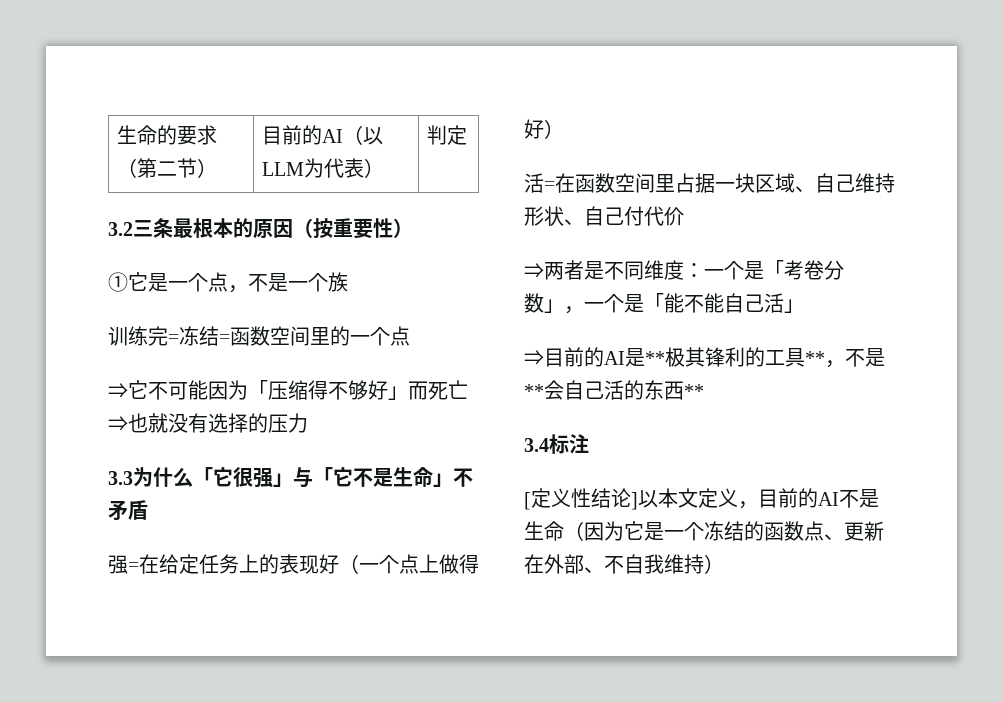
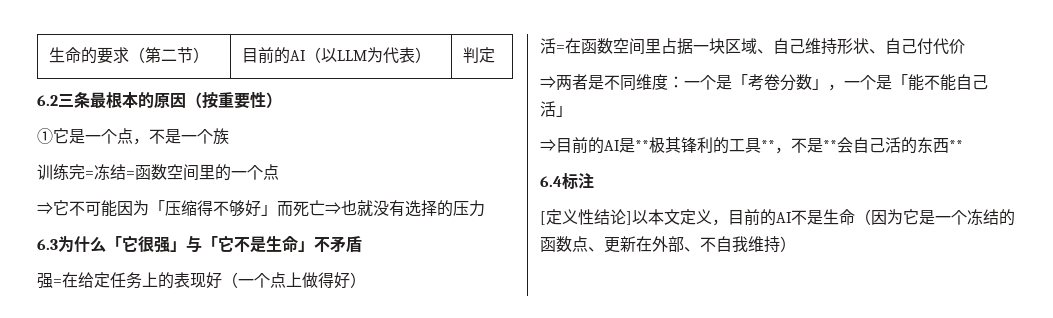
[108,222,133,236] 3.2 -> [37,95,58,106] 6.2
[108,471,133,485] 3.3 -> [37,239,58,250] 6.3
[524,438,549,452] 3.4 -> [540,176,562,187] 6.4

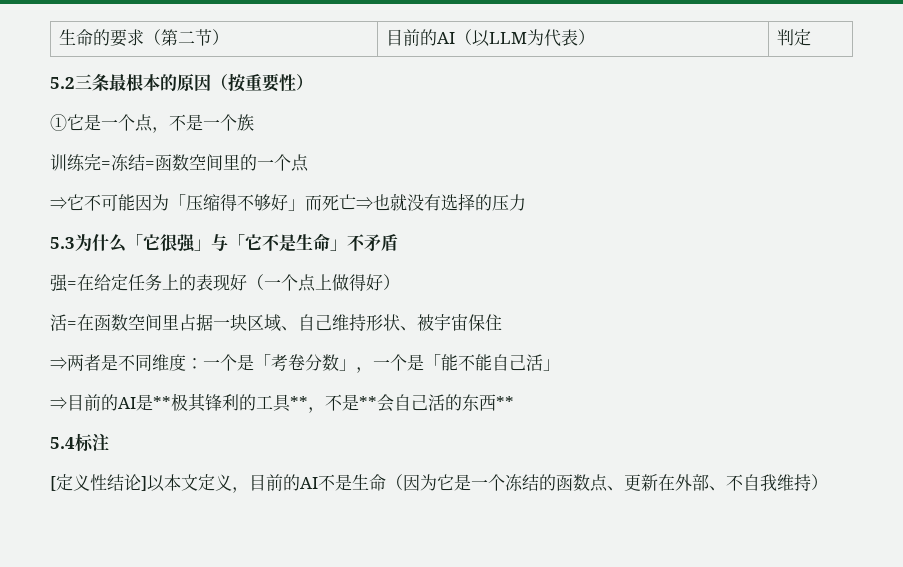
[37,95,58,106] 6.2 -> [50,77,75,89] 5.2
[37,239,58,250] 6.3 -> [50,237,75,249] 5.3
[885,38,965,55] 自己付代价 -> [417,314,502,331] 被宇宙保住
[540,176,562,187] 6.4 -> [50,437,75,449] 5.4

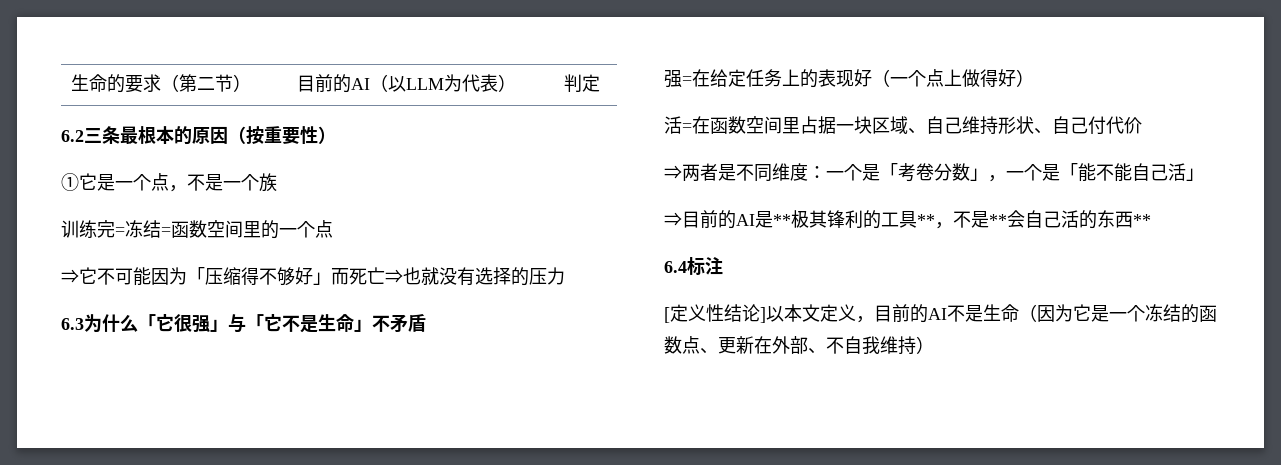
[50,77,75,89] 5.2 -> [61,130,84,142] 6.2
[50,237,75,249] 5.3 -> [61,318,84,330] 6.3
[417,314,502,331] 被宇宙保住 -> [1052,116,1142,135] 自己付代价
[50,437,75,449] 5.4 -> [664,261,687,273] 6.4

